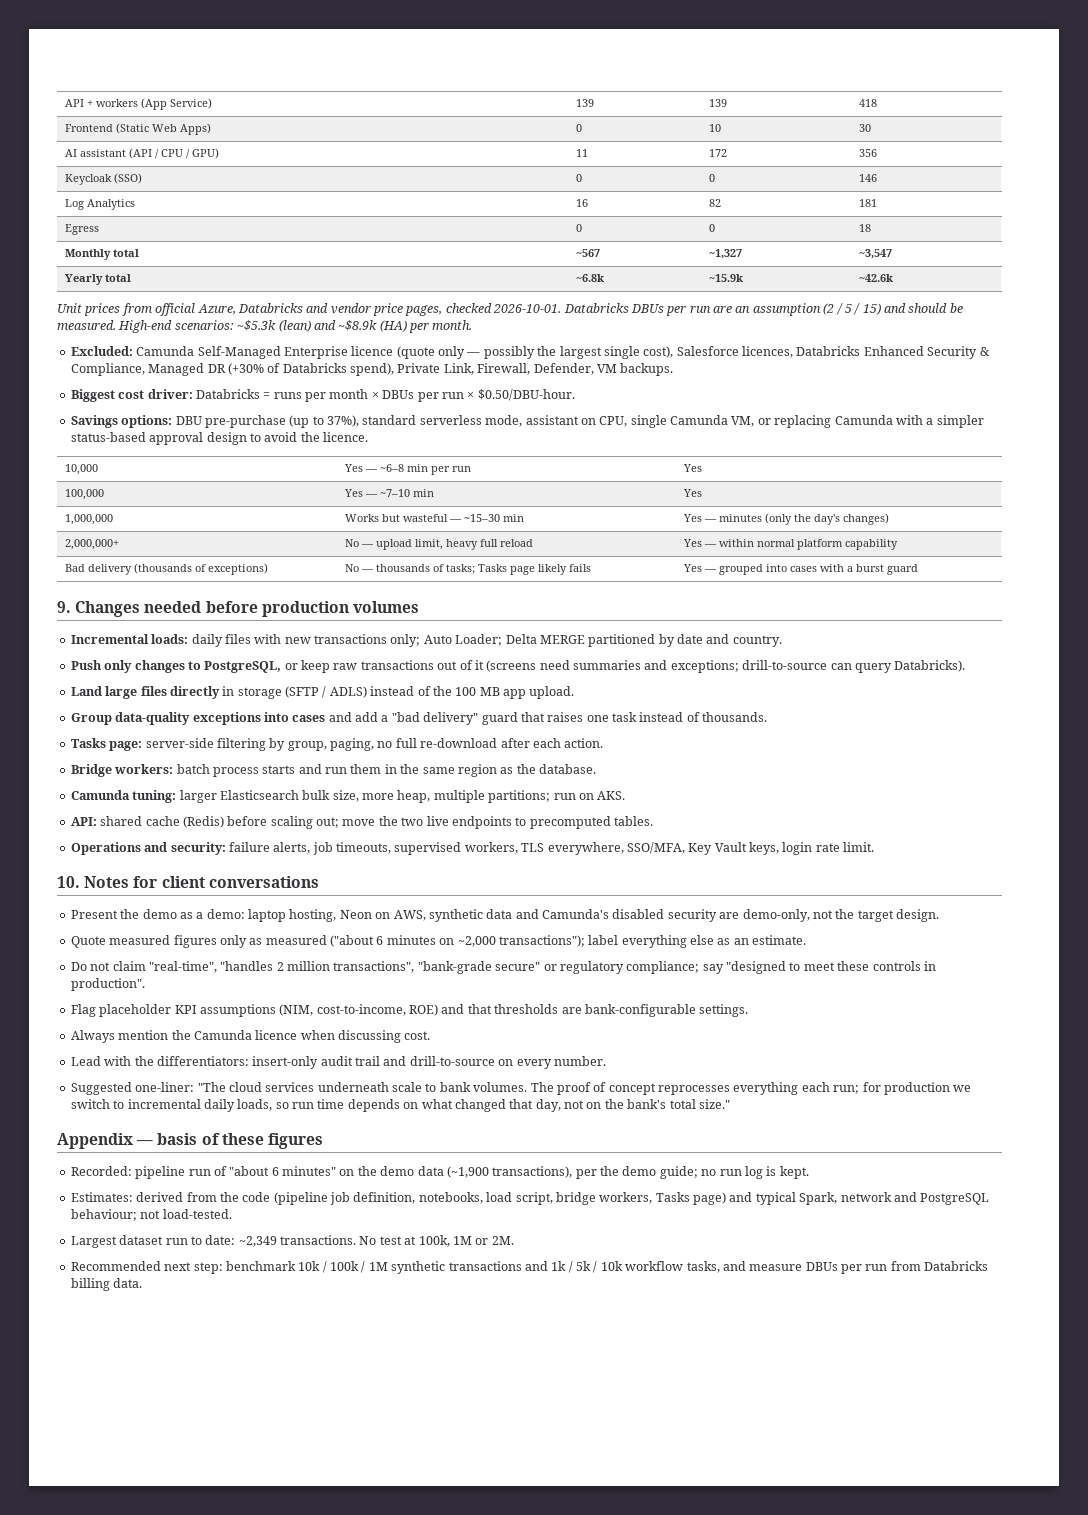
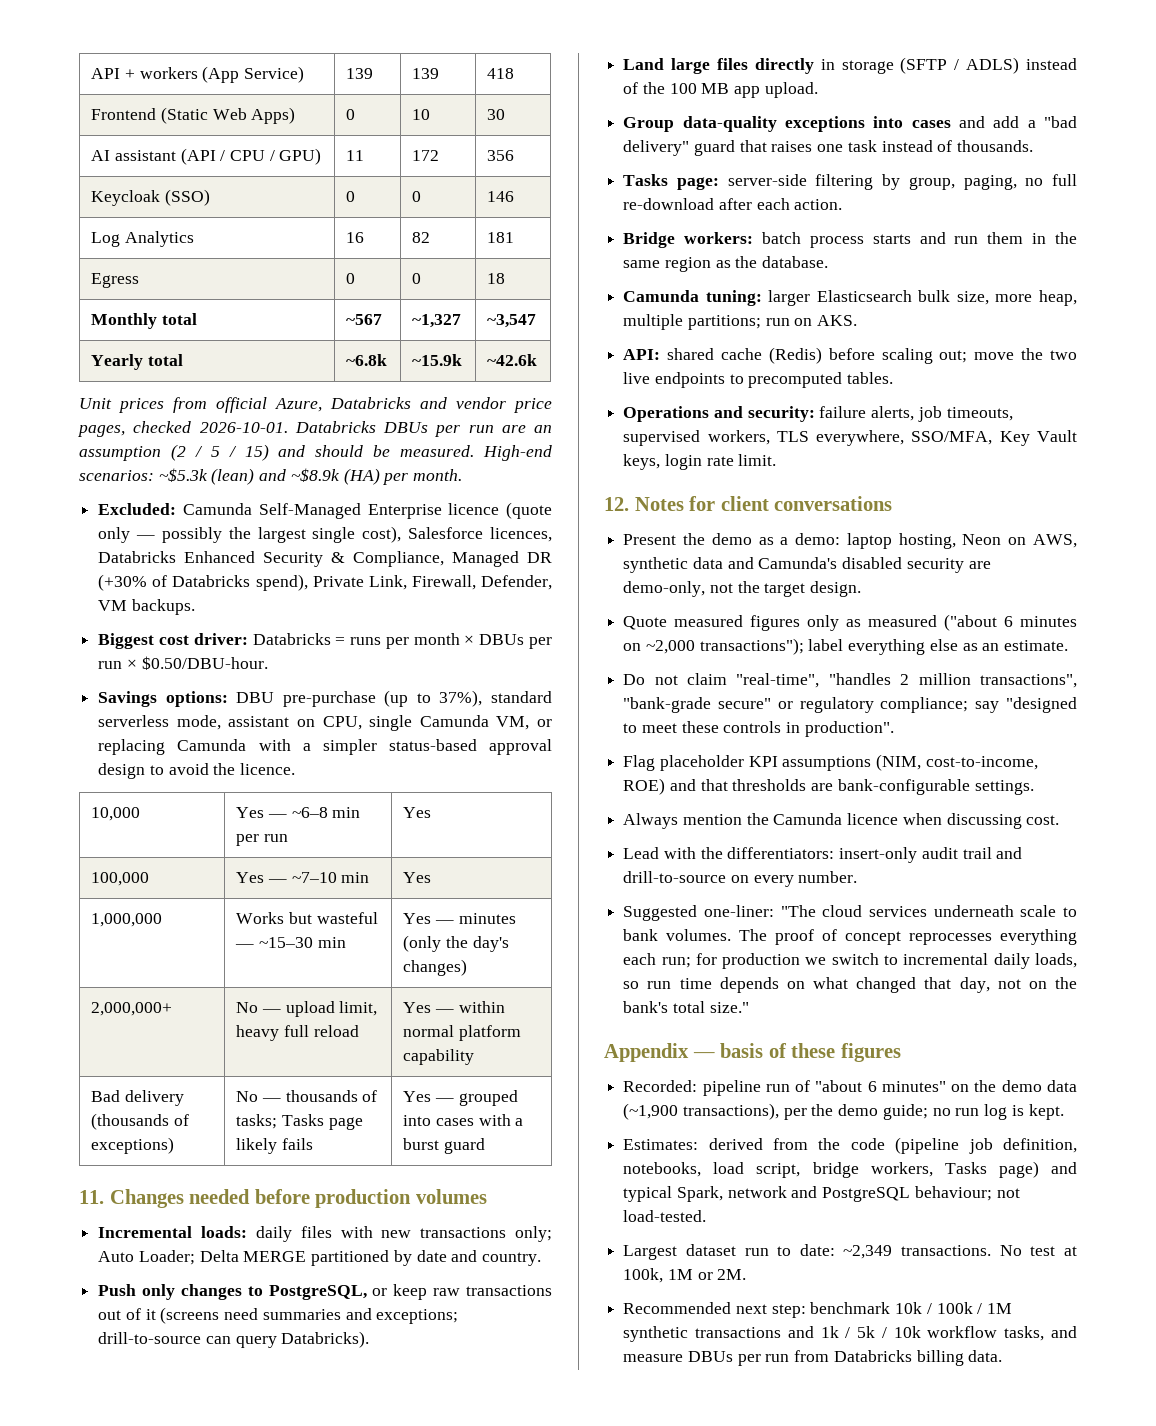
[57,601,71,613] 9. -> [79,1190,104,1204] 11.
[57,876,80,888] 10. -> [604,497,629,511] 12.

